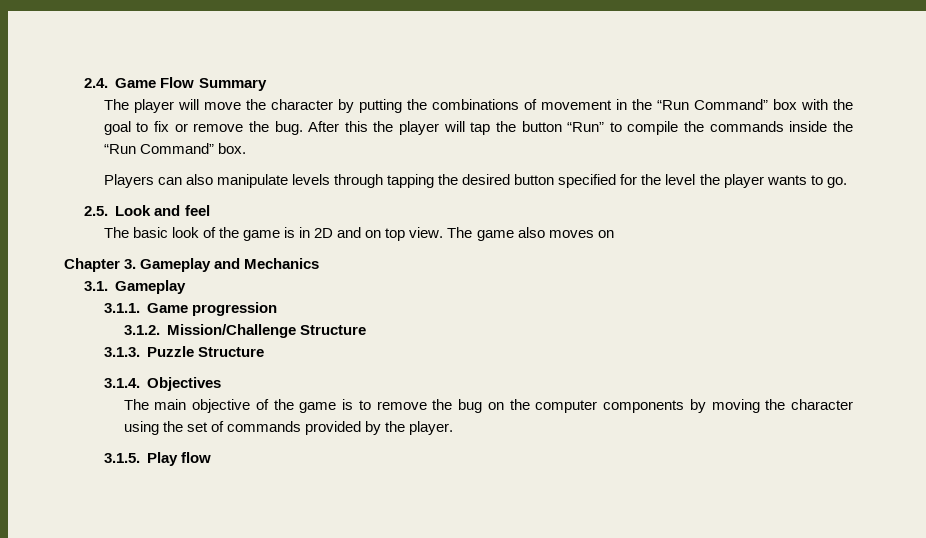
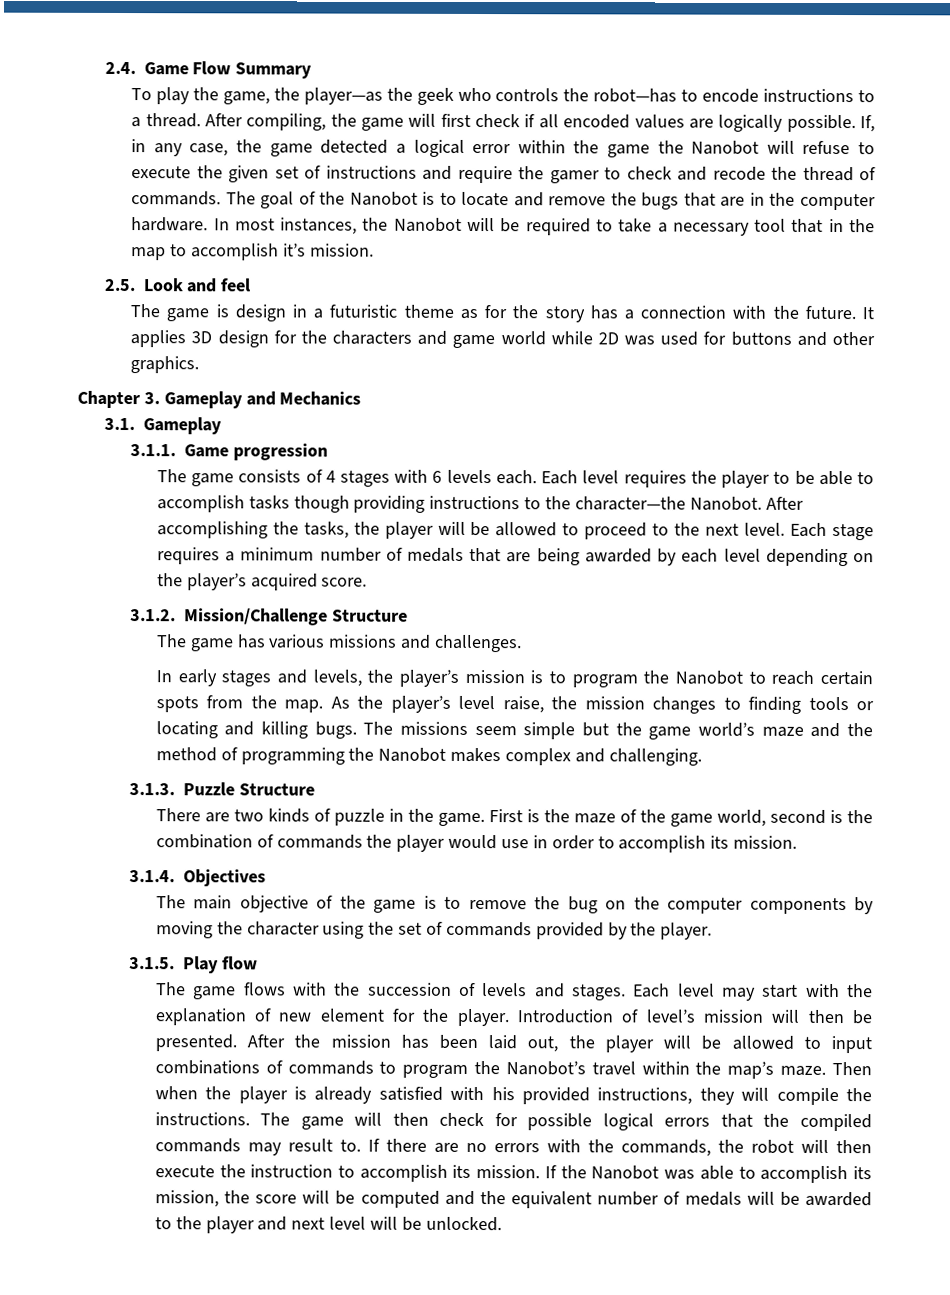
[103,99,853,113] [103,121,853,135] [103,143,246,154] [103,174,847,188] The player will move the character by putting the combinations of movement in the “Run Command” box with the goal to fix or remove the bug. After this the player will tap the button “Run” to compile the commands inside the “Run Command” box. // Players can also manipulate levels through tapping the desired button specified for the level the player wants to go. -> [131,87,876,105] [131,113,875,133] [131,139,875,158] [131,165,876,184] [131,191,876,211] [131,217,875,236] [131,243,374,261] To play the game, the player—as the geek who controls the robot—has to encode instructions to a thread. After compiling, the game will first check if all encoded values are logically possible. If, in any case, the game detected a logical error within the game the Nanobot will refuse to execute the given set of instructions and require the gamer to check and recode the thread of commands. The goal of the Nanobot is to locate and remove the bugs that are in the computer hardware. In most instances, the Nanobot will be required to take a necessary tool that in the map to accomplish it’s mission.
[132,227,614,241] basic look of the game is in 2D and on top view. The game also moves on -> [166,304,875,323] [130,330,875,349] [130,356,200,374] game is design in a futuristic theme as for the story has a connection with the future. It applies 3D design for the characters and game world while 2D was used for buttons and other graphics.
[123,324,367,338] [103,346,265,357] 3.1.2. Mission/Challenge Structure // 3.1.3. Puzzle Structure -> [156,469,874,488] [156,495,804,513] [156,521,875,541] [156,547,874,567] [156,573,368,591] [130,608,409,626] [155,634,522,653] [155,669,874,688] [155,695,874,714] [155,721,874,740] [155,747,702,766] [129,782,316,796] [155,808,873,827] [155,834,798,853] The game consists of 4 stages with 6 levels each. Each level requires the player to be able to accomplish tasks though providing instructions to the character—the Nanobot. After accomplishing the tasks, the player will be allowed to proceed to the next level. Each stage requires a minimum number of medals that are being awarded by each level depending on the player’s acquired score. // 3.1.2. Mission/Challenge Structure // The game has various missions and challenges. // In early stages and levels, the player’s mission is to program the Nanobot to reach certain spots from the map. As the player’s level raise, the mission changes to finding tools or locating and killing bugs. The missions seem simple but the game world’s maze and the method of programming the Nanobot makes complex and challenging. // 3.1.3. Puzzle Structure // There are two kinds of puzzle in the game. First is the maze of the game world, second is the combination of commands the player would use in order to accomplish its mission.
(212, 457) none -> [155,982,873,1001] [154,1008,873,1027] [154,1034,872,1054] [154,1060,872,1079] [154,1086,873,1106] [154,1112,873,1132] [154,1138,872,1157] [154,1164,872,1184] [154,1190,873,1209] [154,1216,502,1234] // The game flows with the succession of levels and stages. Each level may start with the explanation of new element for the player. Introduction of level’s mission will then be presented. After the mission has been laid out, the player will be allowed to input combinations of commands to program the Nanobot’s travel within the map’s maze. Then when the player is already satisfied with his provided instructions, they will compile the instructions. The game will then check for possible logical errors that the compiled commands may result to. If there are no errors with the commands, the robot will then execute the instruction to accomplish its mission. If the Nanobot was able to accomplish its mission, the score will be computed and the equivalent number of medals will be awarded to the player and next level will be unlocked.

